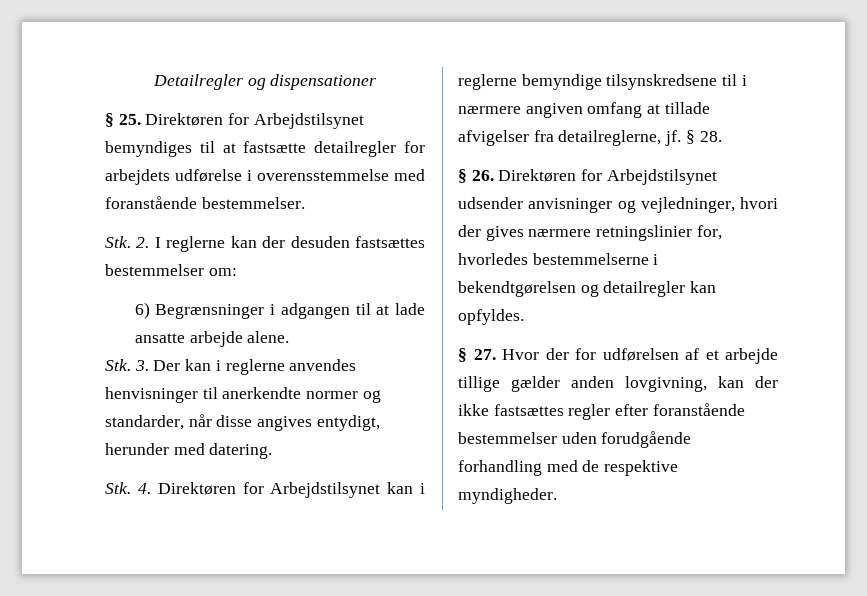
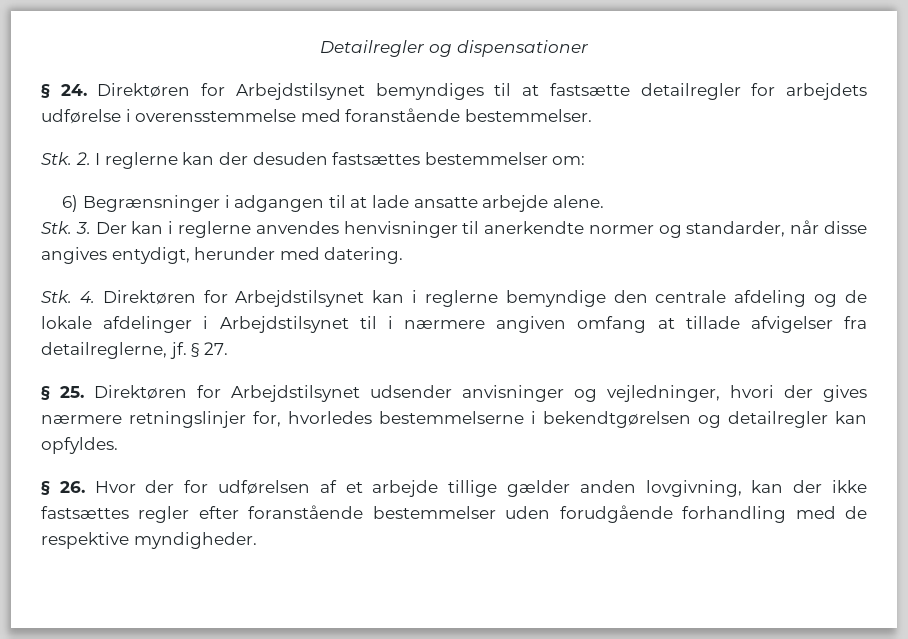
[118,114,141,125] 25. -> [60,84,87,96] 24.
[606,74,718,90] tilsynskredsene -> [613,290,867,307] [41,316,349,333] den centrale afdeling og de lokale afdelinger i Arbejdstilsynet
[699,131,722,142] [458,169,494,183] 28. // § 26. -> [203,342,228,355] [41,386,84,400] 27. // § 25.
[596,225,693,241] retningslinier -> [129,411,246,428] retningslinjer
[473,349,496,360] 27. -> [59,481,85,493] 26.

